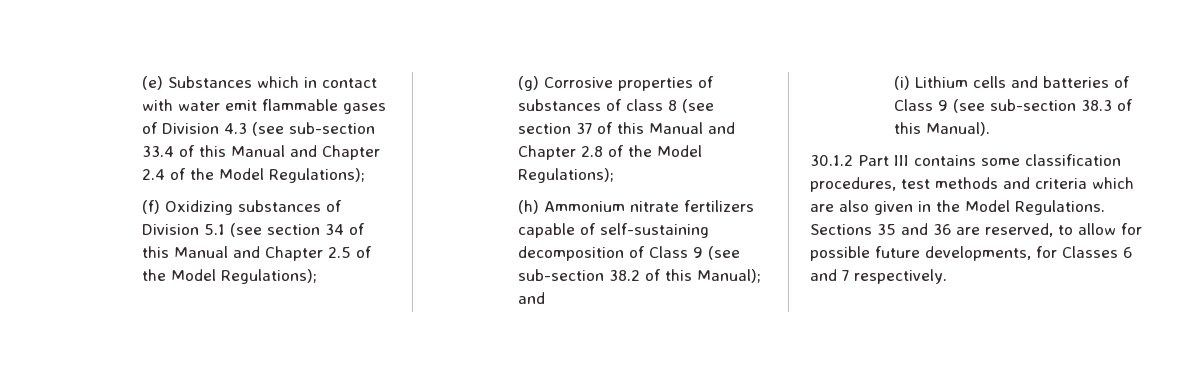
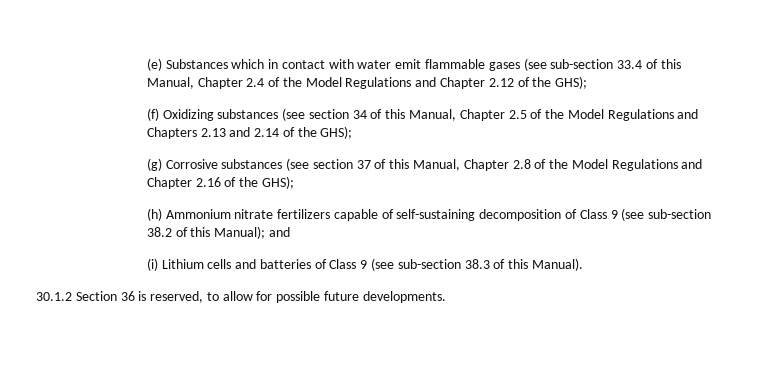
[142,122,248,134] of Division 4.3 -> (520, 66) none
[231,145,318,157] Manual and -> [146,77,194,89] Manual,
[269,168,366,183] Regulations); -> [345,76,588,89] Regulations and Chapter 2.12 of the GHS);
[326,200,343,212] [142,224,226,235] of Division 5.1 -> (279, 114) none
[174,246,261,258] Manual and -> [408,109,456,121] Manual,
[221,269,318,284] [518,76,715,91] [518,99,678,111] Regulations); // (g) Corrosive properties of substances of class 8 -> [607,109,699,121] [146,126,353,139] [146,158,283,171] Regulations and Chapters 2.13 and 2.14 of the GHS); // (g) Corrosive substances
[649,122,736,134] Manual and -> [412,159,460,171] Manual,
[518,168,615,183] Regulations); -> [611,159,703,171] [146,176,294,189] Regulations and Chapter 2.16 of the GHS);
[858,154,1121,166] [810,177,1134,192] [810,200,1105,215] [810,223,980,235] Part III contains some classification procedures, test methods and criteria which are also given in the Model Regulations. Sections 35 and 36 are -> [75,291,147,301] Section 36 is
[925,246,1132,261] [810,269,947,284] developments, for Classes 6 and 7 respectively. -> [362,291,446,303] developments.

